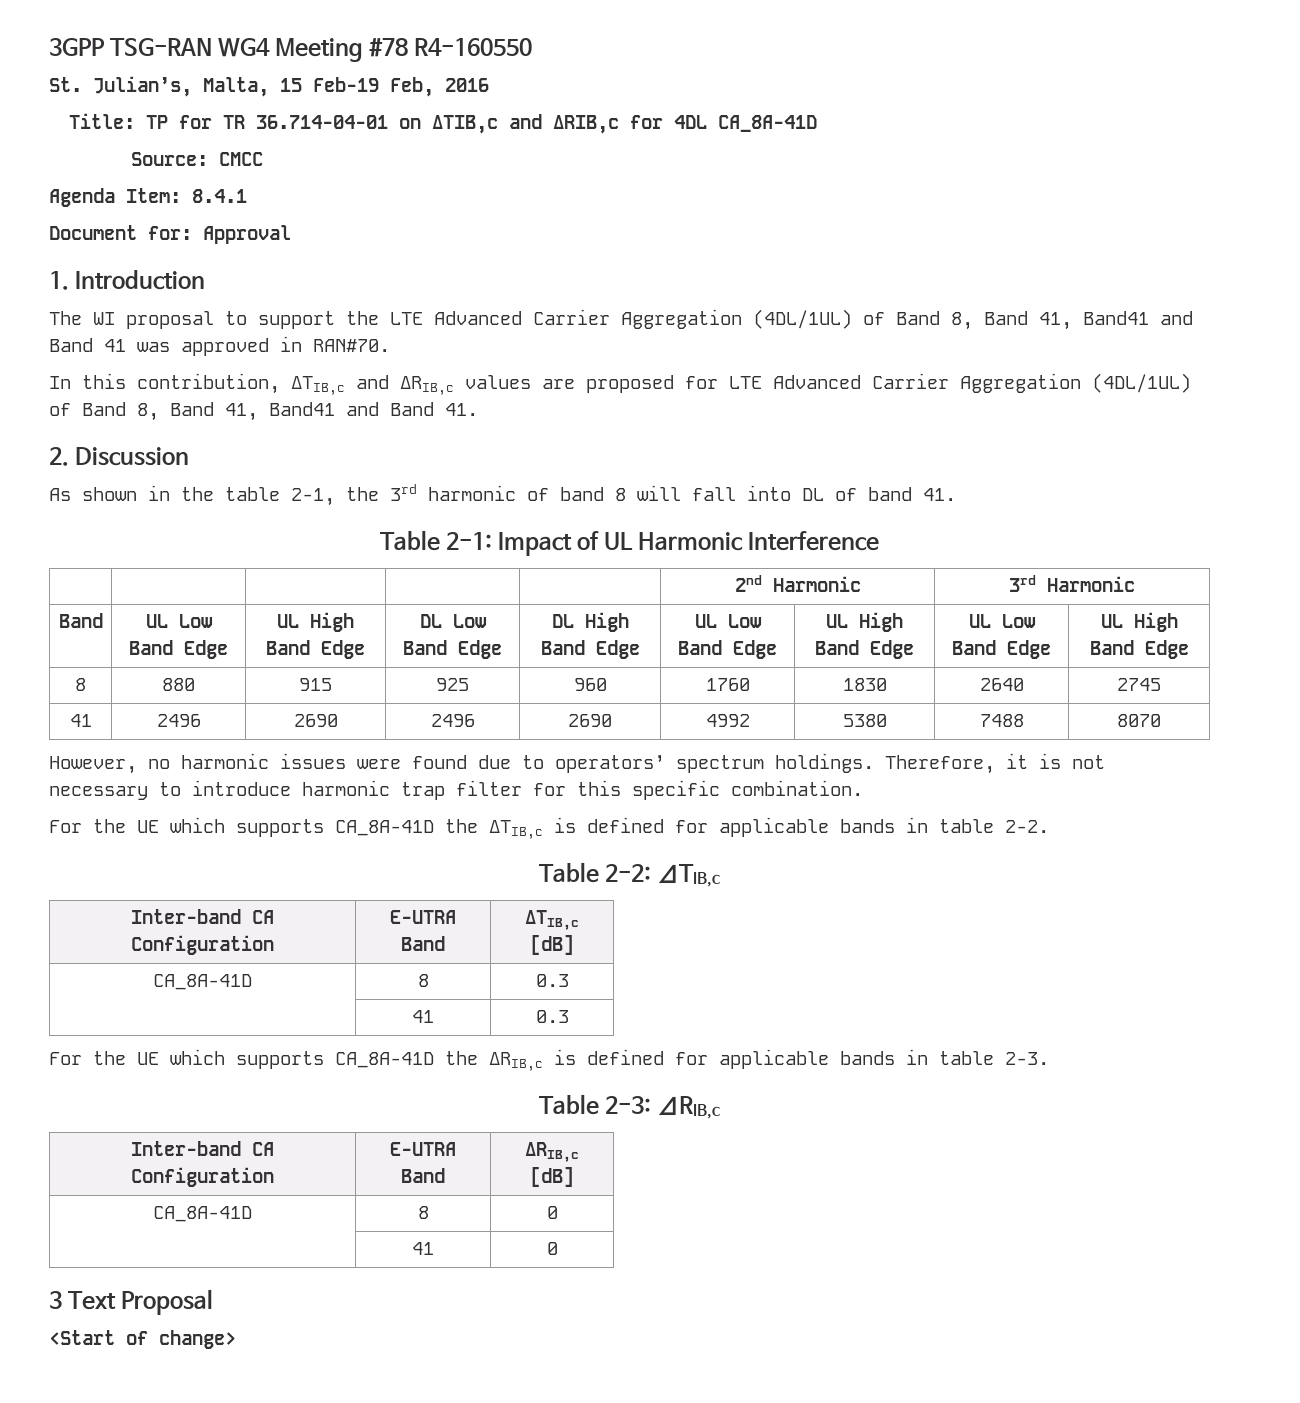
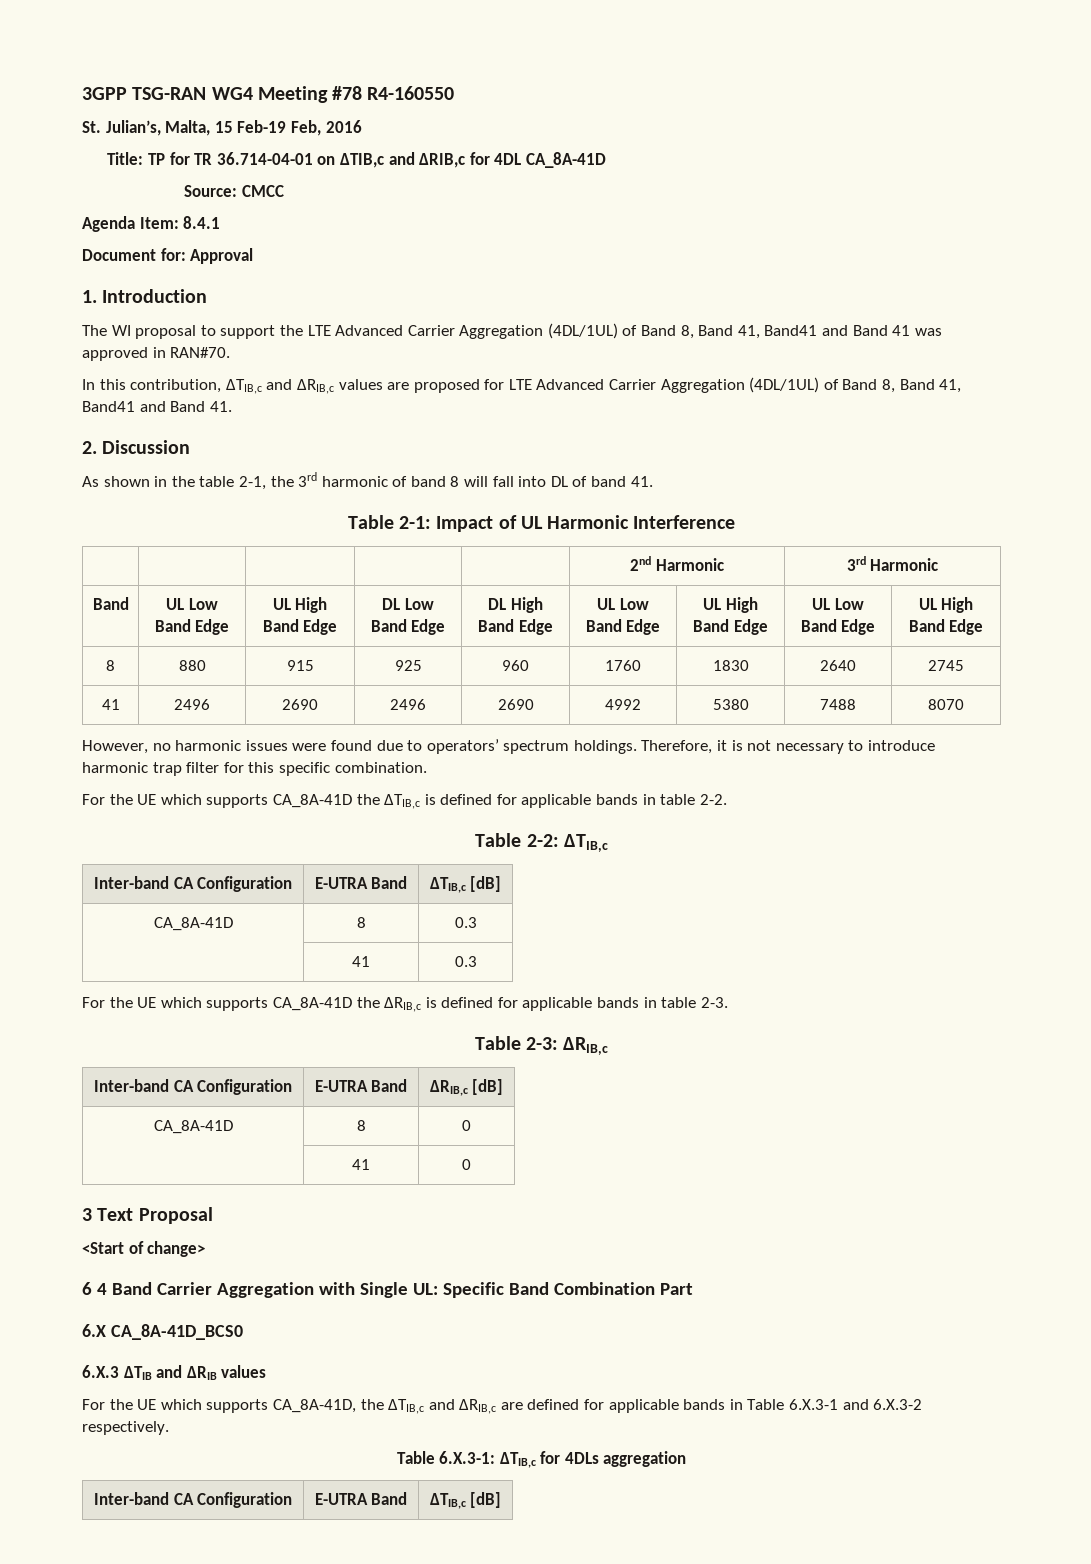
(236, 1339) none -> [82,1282,693,1298] [82,1324,243,1340] [82,1365,267,1380] [82,1399,923,1414] [82,1421,169,1435] [396,1451,687,1468] [93,1492,293,1508] [314,1492,408,1505] [429,1492,502,1509] // 6 4 Band Carrier Aggregation with Single UL: Specific Band Combination Part // 6.X CA_8A-41D_BCS0 // 6.X.3 ∆TIB and ∆RIB values // For the UE which supports CA_8A-41D, the ΔTIB,c and ΔRIB,c are defined for applicable bands in Table 6.X.3-1 and 6.X.3-2 respectively. // Table 6.X.3-1: ΔTIB,c for 4DLs aggregation // Inter-band CA Configuration | E-UTRA Band | ΔTIB,c [dB]

